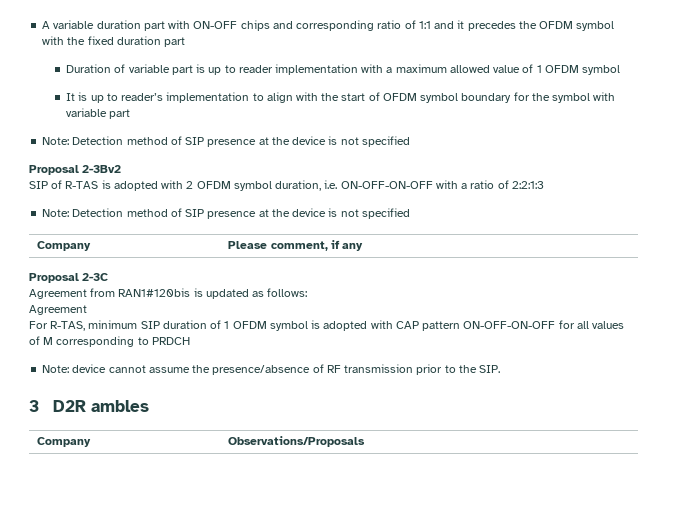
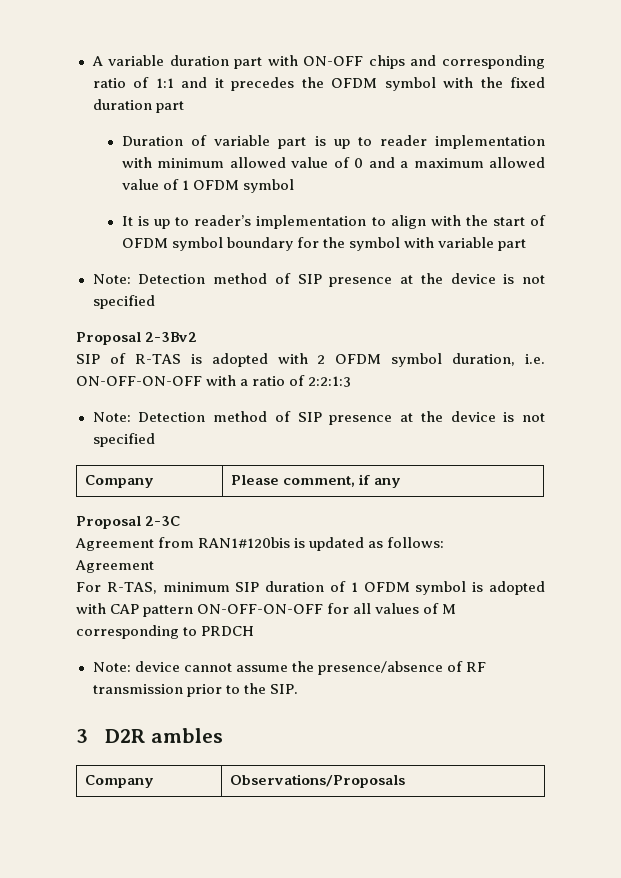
(384, 68) none -> [157,157,395,168] minimum allowed value of 0 and

